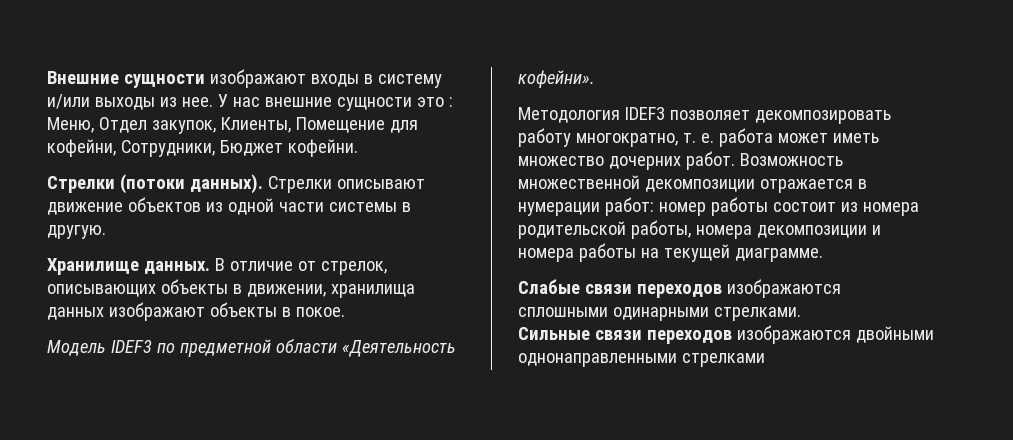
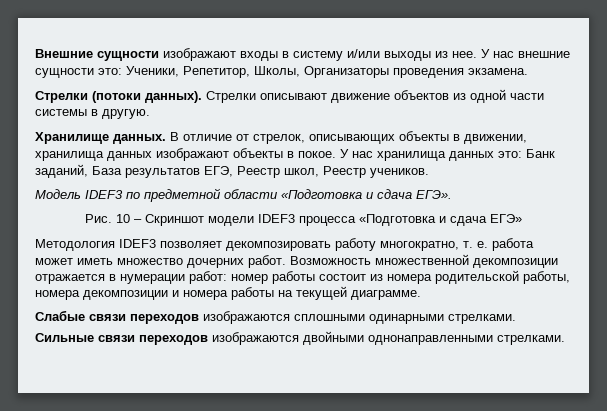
[416,97,453,107] [47,117,418,134] [47,139,358,157] это : Меню, Отдел закупок, Клиенты, Помещение для кофейни, Сотрудники, Бюджет кофейни. -> [98,66,528,78] это: Ученики, Репетитор, Школы, Организаторы проведения экзамена.
(345, 312) none -> [340,149,555,161] [35,164,429,178] У нас хранилища данных это: Банк заданий, База результатов ЕГЭ, Реестр школ, Реестр учеников.
[341,340,456,357] [518,70,595,88] «Деятельность кофейни». -> [281,189,452,199] [85,214,522,226] «Подготовка и сдача ЕГЭ». // Рис. 10 – Скриншот модели IDEF3 процесса «Подготовка и сдача ЕГЭ»
[681,353,765,367] стрелками -> [497,335,565,345] стрелками.

